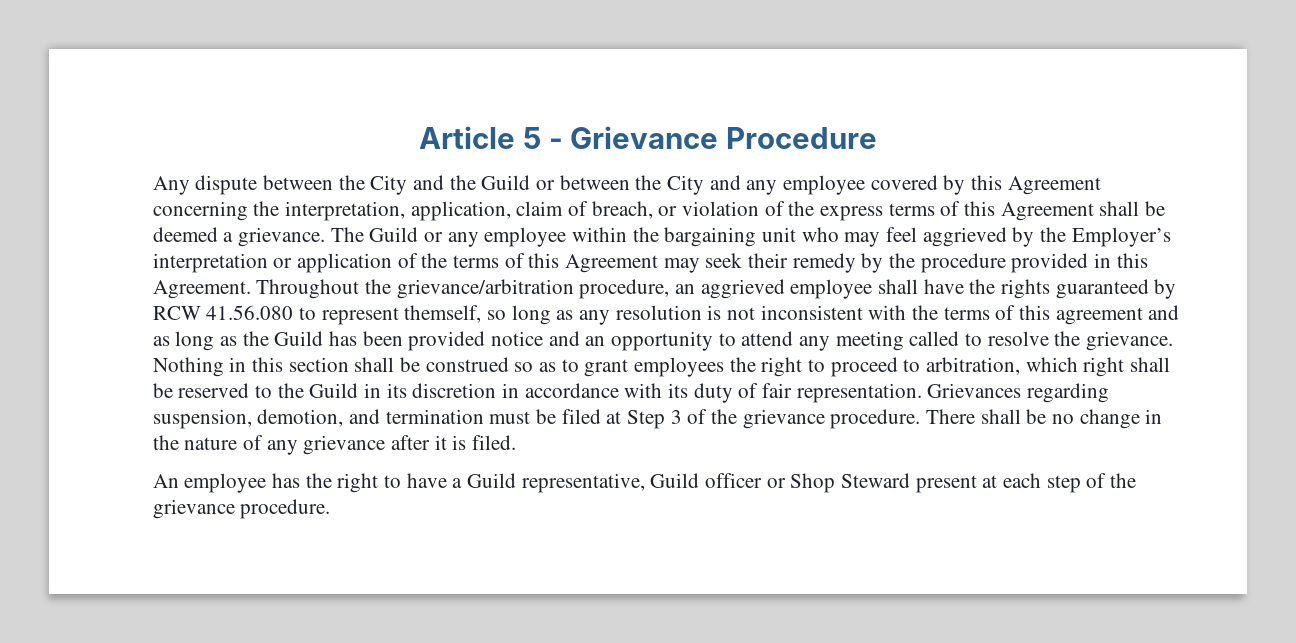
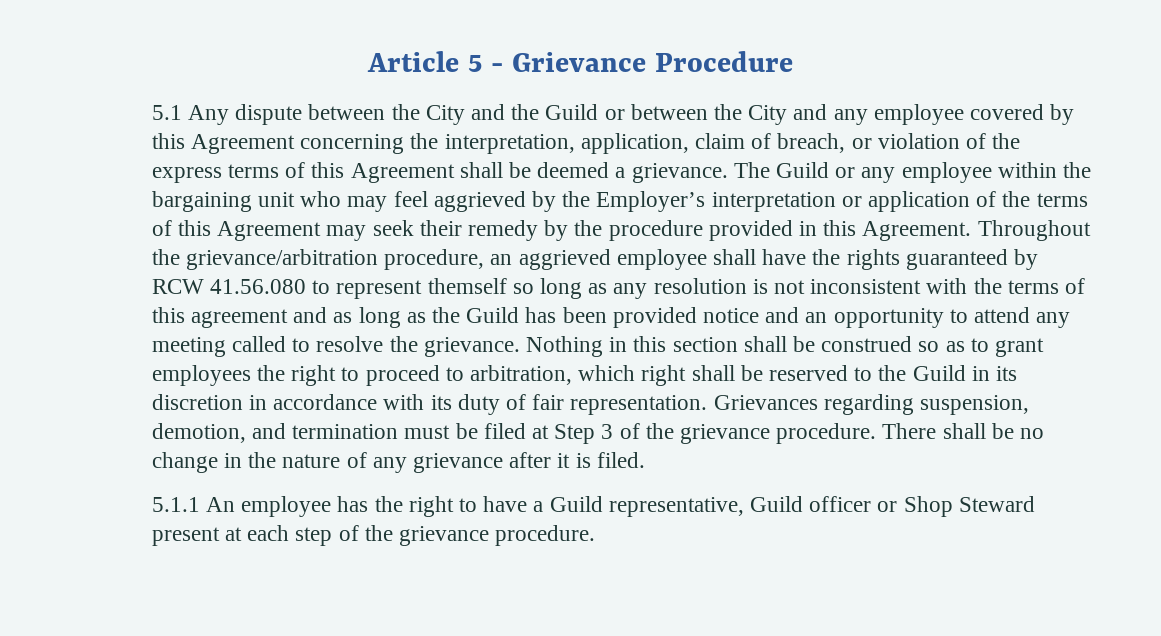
(878, 138) none -> [151,105,182,120] 5.1
[404,305,482,323] themself, -> [427,278,507,294] themself
(517, 442) none -> [151,497,200,512] 5.1.1

